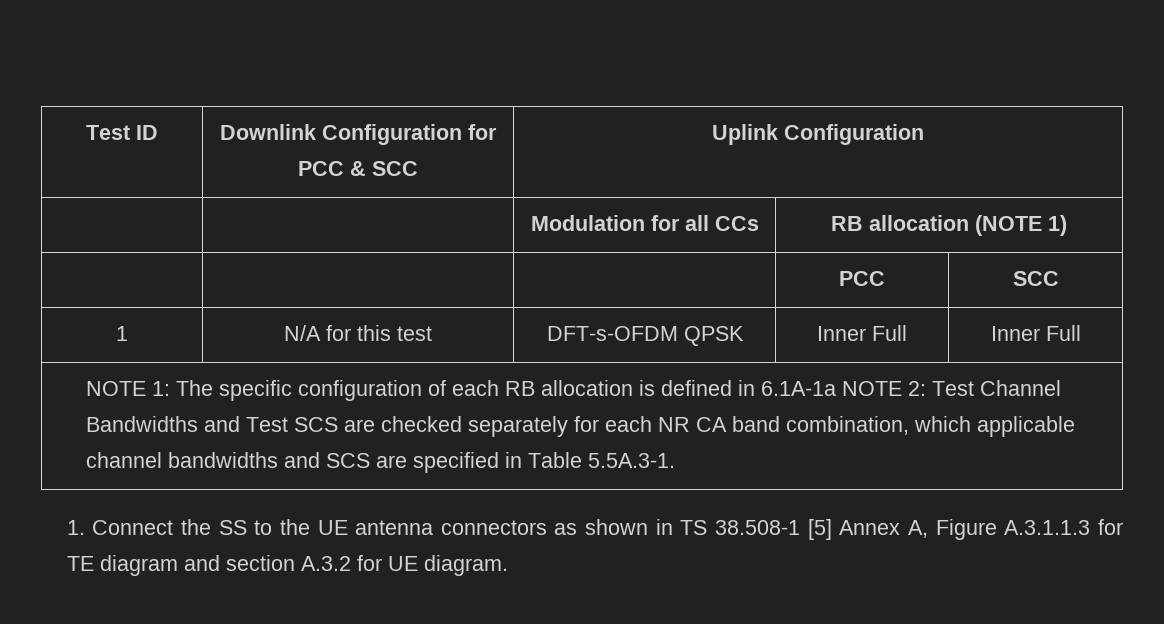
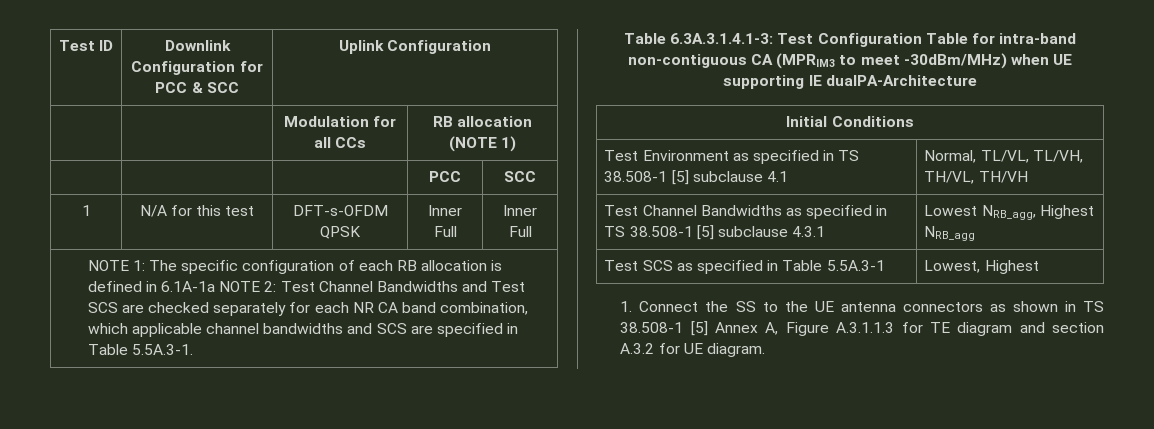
(675, 460) none -> [623,33,1077,47] [627,53,1073,69] [723,75,977,89] [786,116,914,127] [604,150,860,164] [604,170,789,185] [924,150,1083,163] [924,171,1028,184] [604,205,888,219] [604,225,826,240] [924,205,1094,220] [924,226,976,241] [604,260,885,274] [924,260,1039,274] // Table 6.3A.3.1.4.1-3: Test Configuration Table for intra-band non-contiguous CA (MPRIM3 to meet -30dBm/MHz) when UE supporting IE dualPA-Architecture // Initial Conditions // Test Environment as specified in TS 38.508-1 [5] subclause 4.1 | Normal, TL/VL, TL/VH, TH/VL, TH/VH // Test Channel Bandwidths as specified in TS 38.508-1 [5] subclause 4.3.1 | Lowest NRB_agg, Highest NRB_agg // Test SCS as specified in Table 5.5A.3-1 | Lowest, Highest

